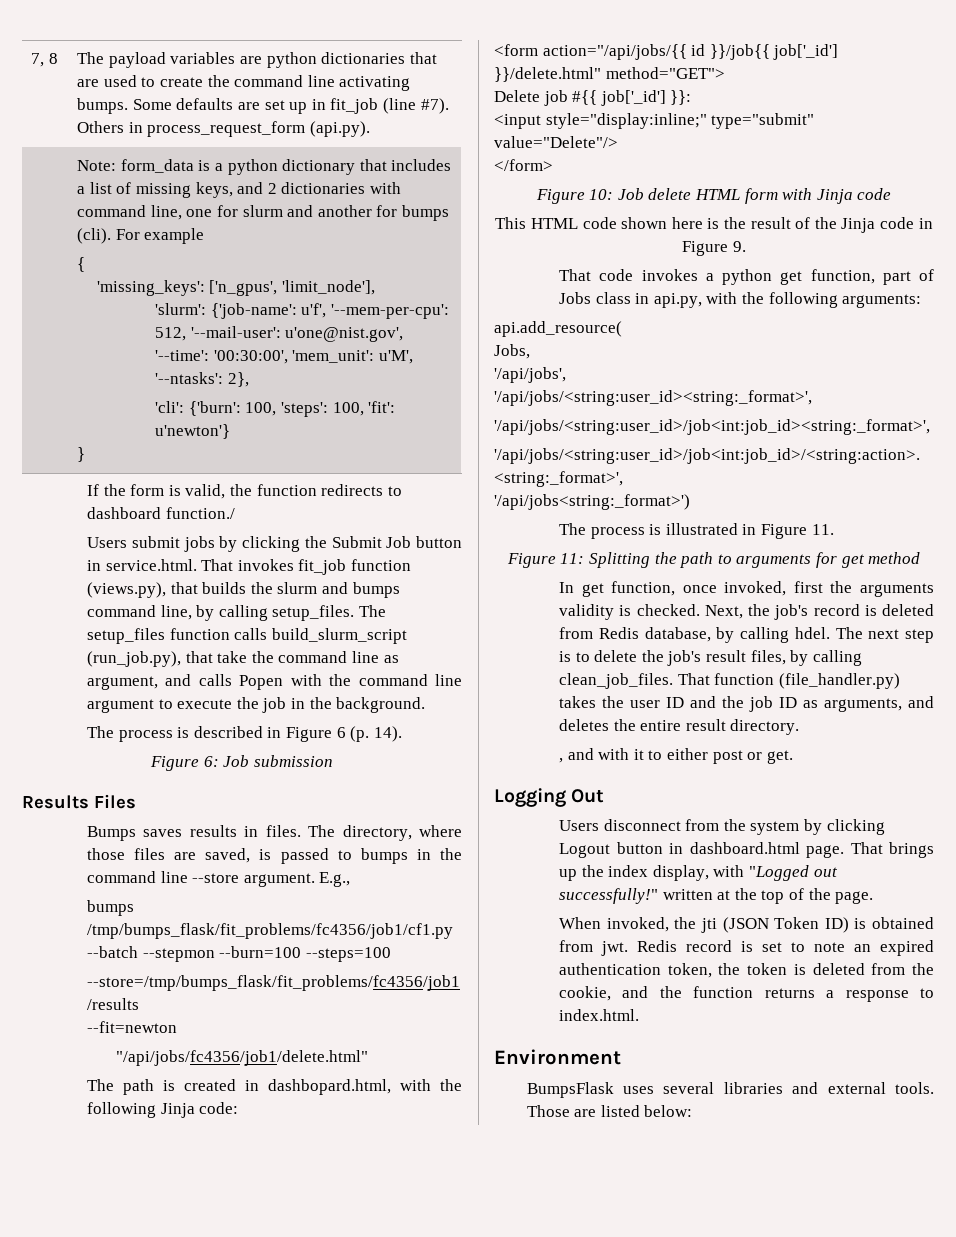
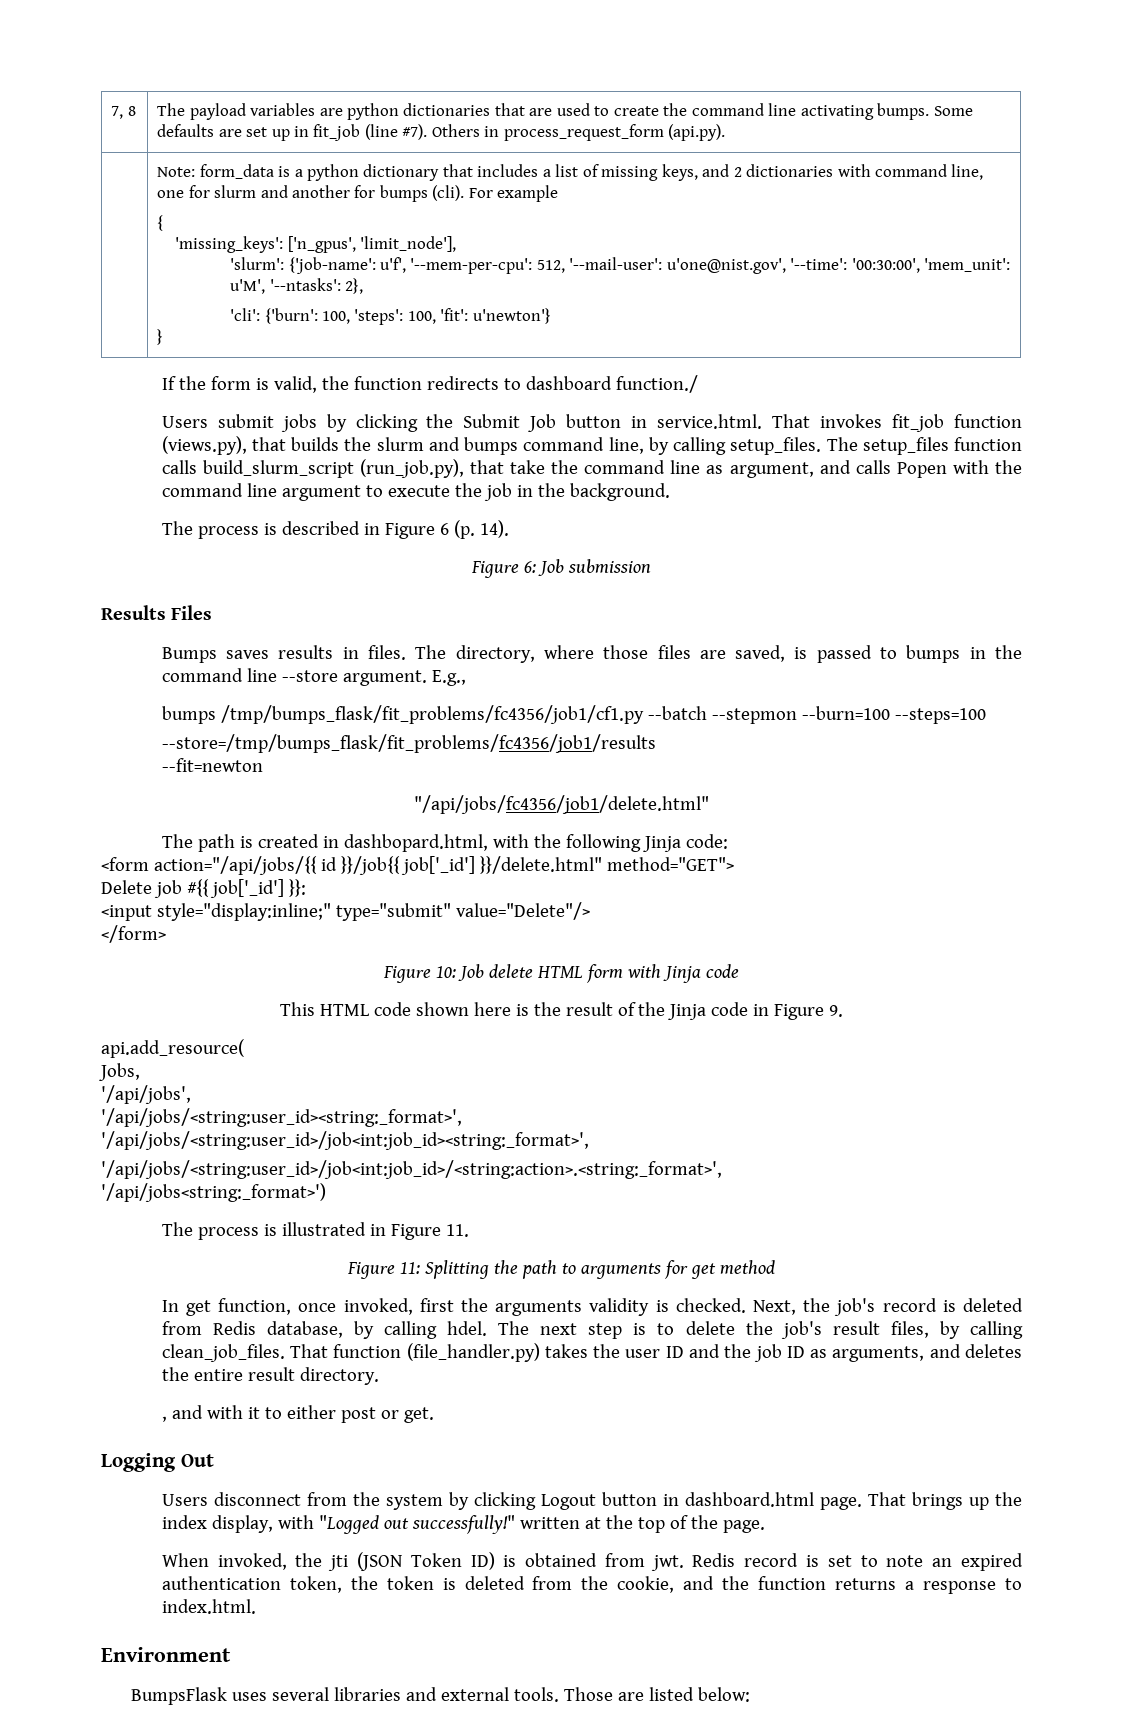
[559,269,934,285] [559,292,922,308] // That code invokes a python get function, part of Jobs class in api.py, with the following arguments: -> (844, 1011) none

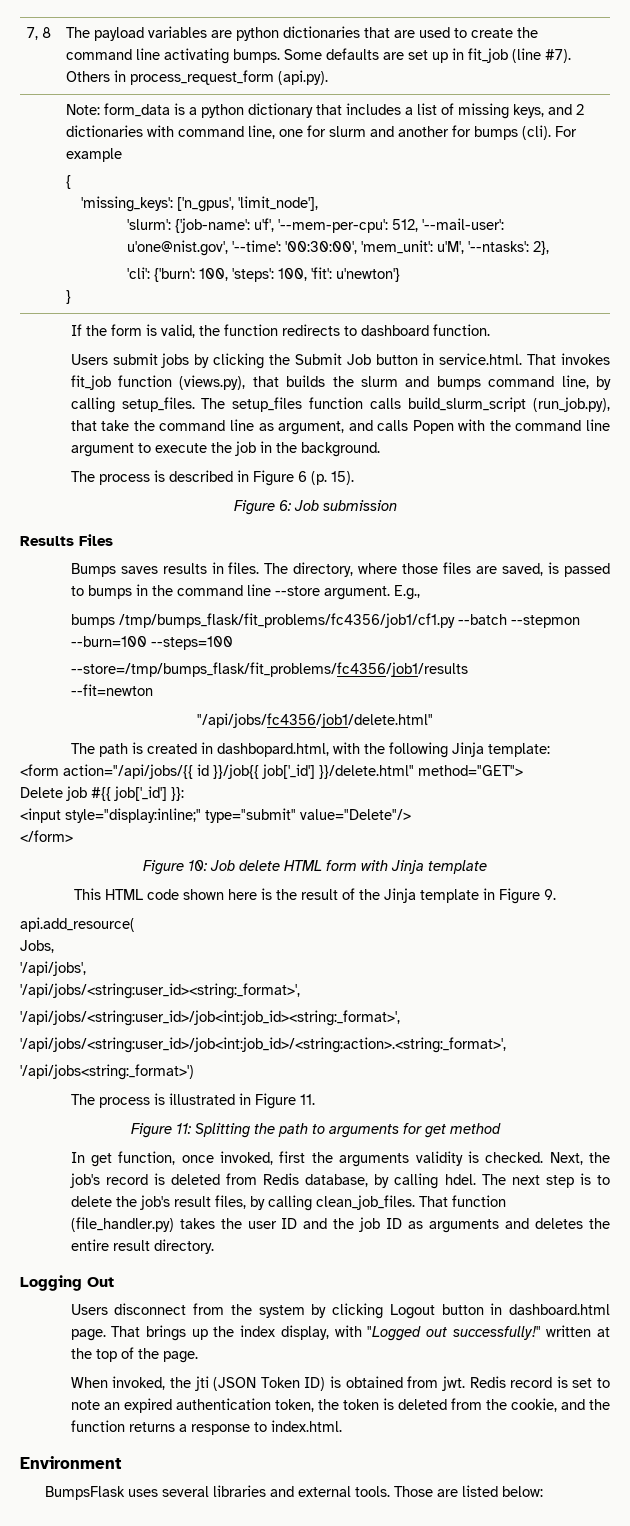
[615,375,698,393] function./ -> [432,324,490,336] function.
[479,520,509,538] 14). -> [330,471,354,485] 15).
[685,834,728,849] code: -> [487,743,550,757] template:
[705,964,739,978] code -> [428,860,487,874] template
[711,1002,749,1016] code -> [420,889,479,903] template
[832,1346,925,1362] arguments, -> [429,1219,500,1233] arguments
[161,1405,434,1423] // , and with it to either post or get. -> (214, 1246) none

